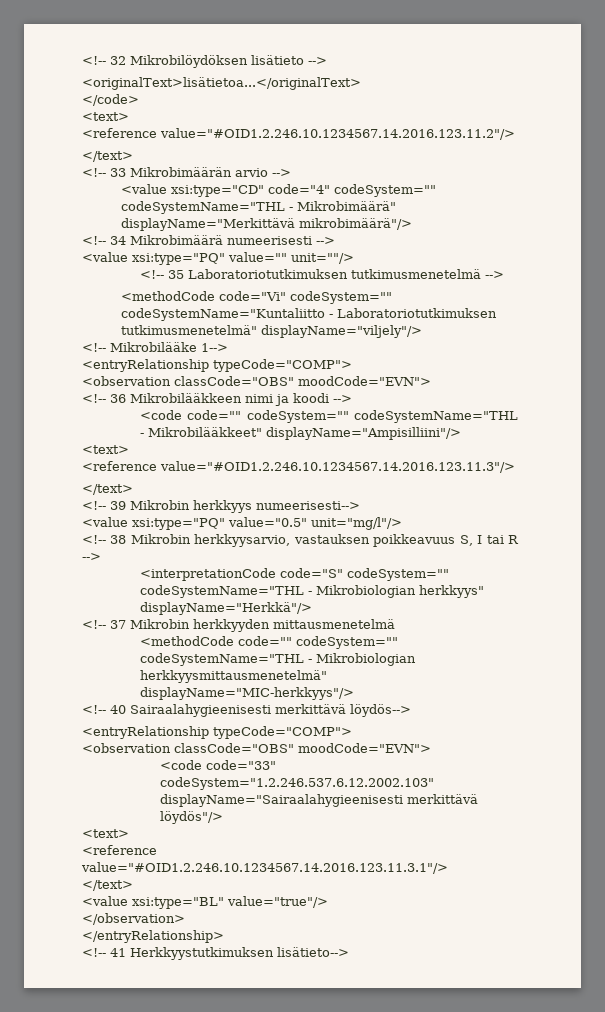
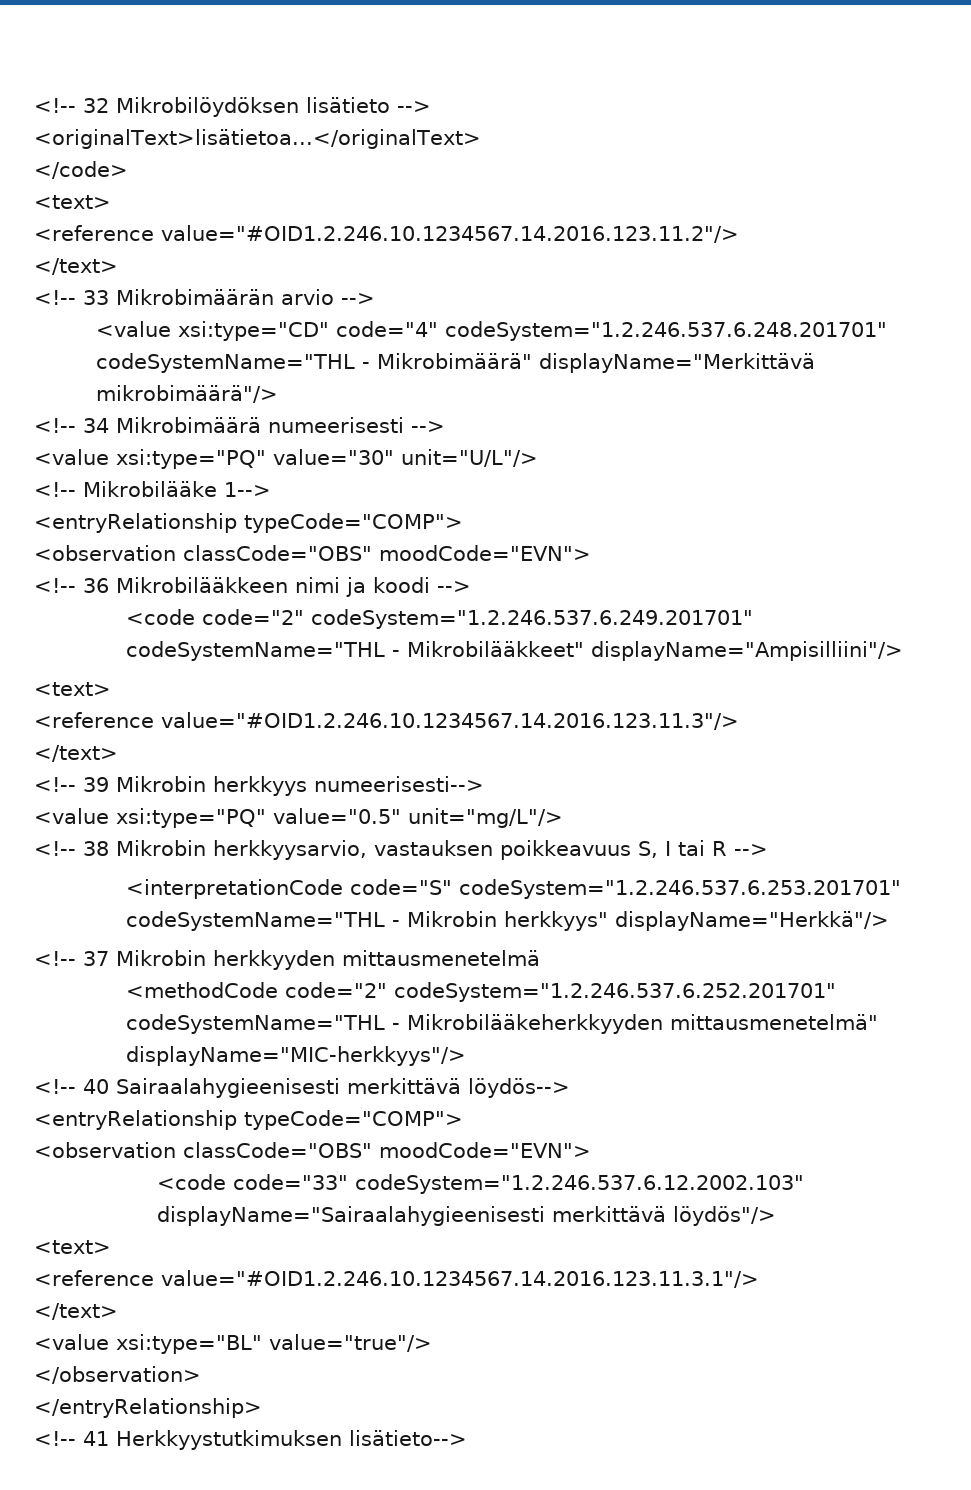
[333,184,436,197] codeSystem="" -> [444,321,887,341] codeSystem="1.2.246.537.6.248.201701"
[228,252,354,264] [140,269,505,279] [120,291,392,304] [120,308,497,321] [120,325,422,338] value="" unit=""/> // <!-- 35 Laboratoriotutkimuksen tutkimusmenetelmä --> // <methodCode code="Vi" codeSystem="" codeSystemName="Kuntaliitto - Laboratoriotutkimuksen tutkimusmenetelmä" displayName="viljely"/> -> [273,449,538,467] value="30" unit="U/L"/>
[187,410,349,423] code="" codeSystem="" -> [202,609,754,629] code="2" codeSystem="1.2.246.537.6.249.201701"
[311,517,402,530] unit="mg/l"/> -> [408,808,563,828] unit="mg/L"/>
[347,568,450,581] [140,585,417,598] codeSystem="" codeSystemName="THL - Mikrobiologian -> [459,879,902,899] [126,911,498,931] codeSystem="1.2.246.537.6.253.201701" codeSystemName="THL - Mikrobin
[238,636,399,649] [140,653,417,666] [140,670,328,683] code="" codeSystem="" codeSystemName="THL - Mikrobiologian herkkyysmittausmenetelmä" -> [285,982,837,1002] [126,1014,879,1034] code="2" codeSystem="1.2.246.537.6.252.201701" codeSystemName="THL - Mikrobilääkeherkkyyden mittausmenetelmä"

